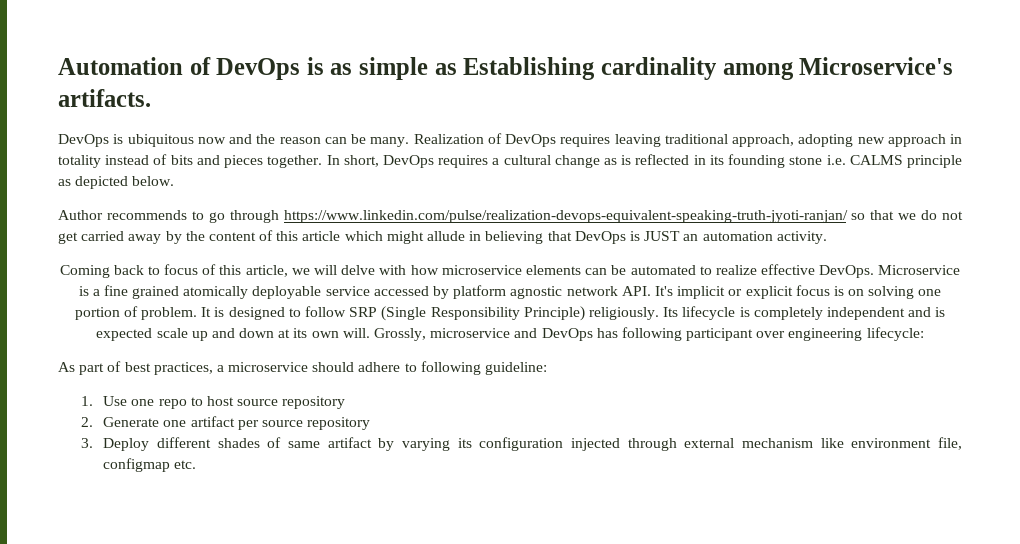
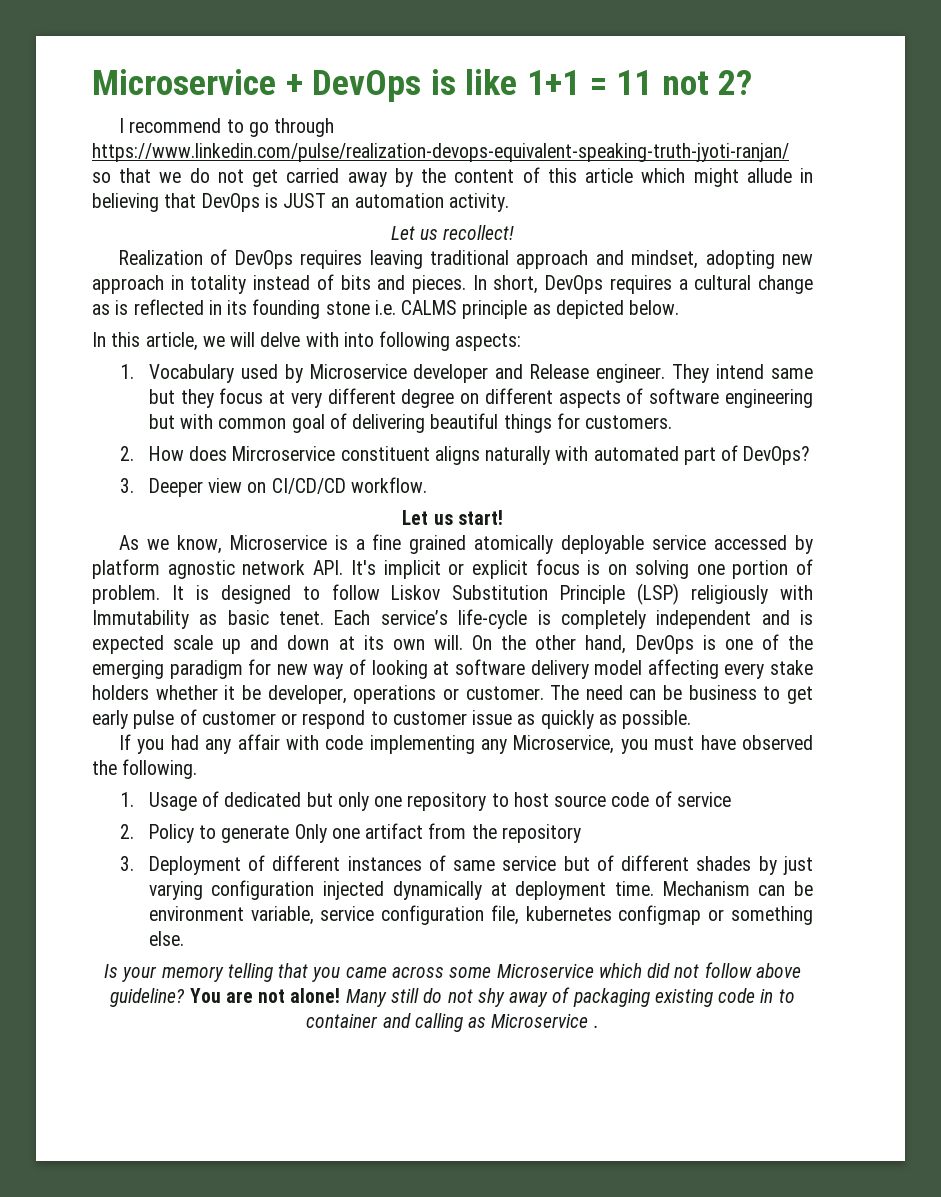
[58,57,954,80] [58,89,151,107] [58,133,962,147] [58,154,963,168] [58,176,175,189] [58,210,187,220] Automation of DevOps is as simple as Establishing cardinality among Microservice's artifacts. // DevOps is ubiquitous now and the reason can be many. Realization of DevOps requires leaving traditional approach, adopting new approach in totality instead of bits and pieces together. In short, DevOps requires a cultural change as is reflected in its founding stone i.e. CALMS principle as depicted below. // Author recommends -> [92,69,753,102] [118,118,222,133] Microservice + DevOps is like 1+1 = 11 not 2? // I recommend
[59,264,217,278] Coming back to focus of -> [390,225,515,240] [118,249,814,269] [92,274,813,294] [92,299,680,319] [92,332,106,347] Let us recollect! // Realization of DevOps requires leaving traditional approach and mindset, adopting new approach in totality instead of bits and pieces. In short, DevOps requires a cultural change as is reflected in its founding stone i.e. CALMS principle as depicted below. // In
[410,264,875,278] how microservice elements can be automated to realize effective DevOps. -> [343,331,522,351] [120,364,813,383] [148,388,813,408] [148,413,673,433] [120,445,811,465] [120,477,427,497] [402,510,503,525] [118,535,222,554] into following aspects: // 1. Vocabulary used by Microservice developer and Release engineer. They intend same but they focus at very different degree on different aspects of software engineering but with common goal of delivering beautiful things for customers. // 2. How does Mircroservice constituent aligns naturally with automated part of DevOps? // 3. Deeper view on CI/CD/CD workflow. // Let us start! // As we know,
[349,306,736,321] SRP (Single Responsibility Principle) religiously. Its lifecycle -> [391,583,813,605] [92,609,528,629] Liskov Substitution Principle (LSP) religiously with Immutability as basic tenet. Each service’s life-cycle
[374,327,924,341] [58,361,548,375] [80,396,346,409] [80,416,371,430] [80,437,963,451] [103,458,197,472] Grossly, microservice and DevOps has following participant over engineering lifecycle: // As part of best practices, a microservice should adhere to following guideline: // 1. Use one repo to host source repository // 2. Generate one artifact per source repository // 3. Deploy different shades of same artifact by varying its configuration injected through external mechanism like environment file, configmap etc. -> [472,634,814,654] [92,659,813,679] [92,685,813,704] [92,709,692,729] [118,734,813,754] [92,759,198,779] [120,791,731,811] [120,823,581,843] [120,855,813,875] [148,880,813,900] [148,905,813,925] [148,931,184,946] [104,962,801,982] [110,987,795,1007] [306,1013,599,1032] On the other hand, DevOps is one of the emerging paradigm for new way of looking at software delivery model affecting every stake holders whether it be developer, operations or customer. The need can be business to get early pulse of customer or respond to customer issue as quickly as possible. // If you had any affair with code implementing any Microservice, you must have observed the following. // 1. Usage of dedicated but only one repository to host source code of service // 2. Policy to generate Only one artifact from the repository // 3. Deployment of different instances of same service but of different shades by just varying configuration injected dynamically at deployment time. Mechanism can be environment variable, service configuration file, kubernetes configmap or something else. // Is your memory telling that you came across some Microservice which did not follow above guideline? You are not alone! Many still do not shy away of packaging existing code in to container and calling as Microservice .

